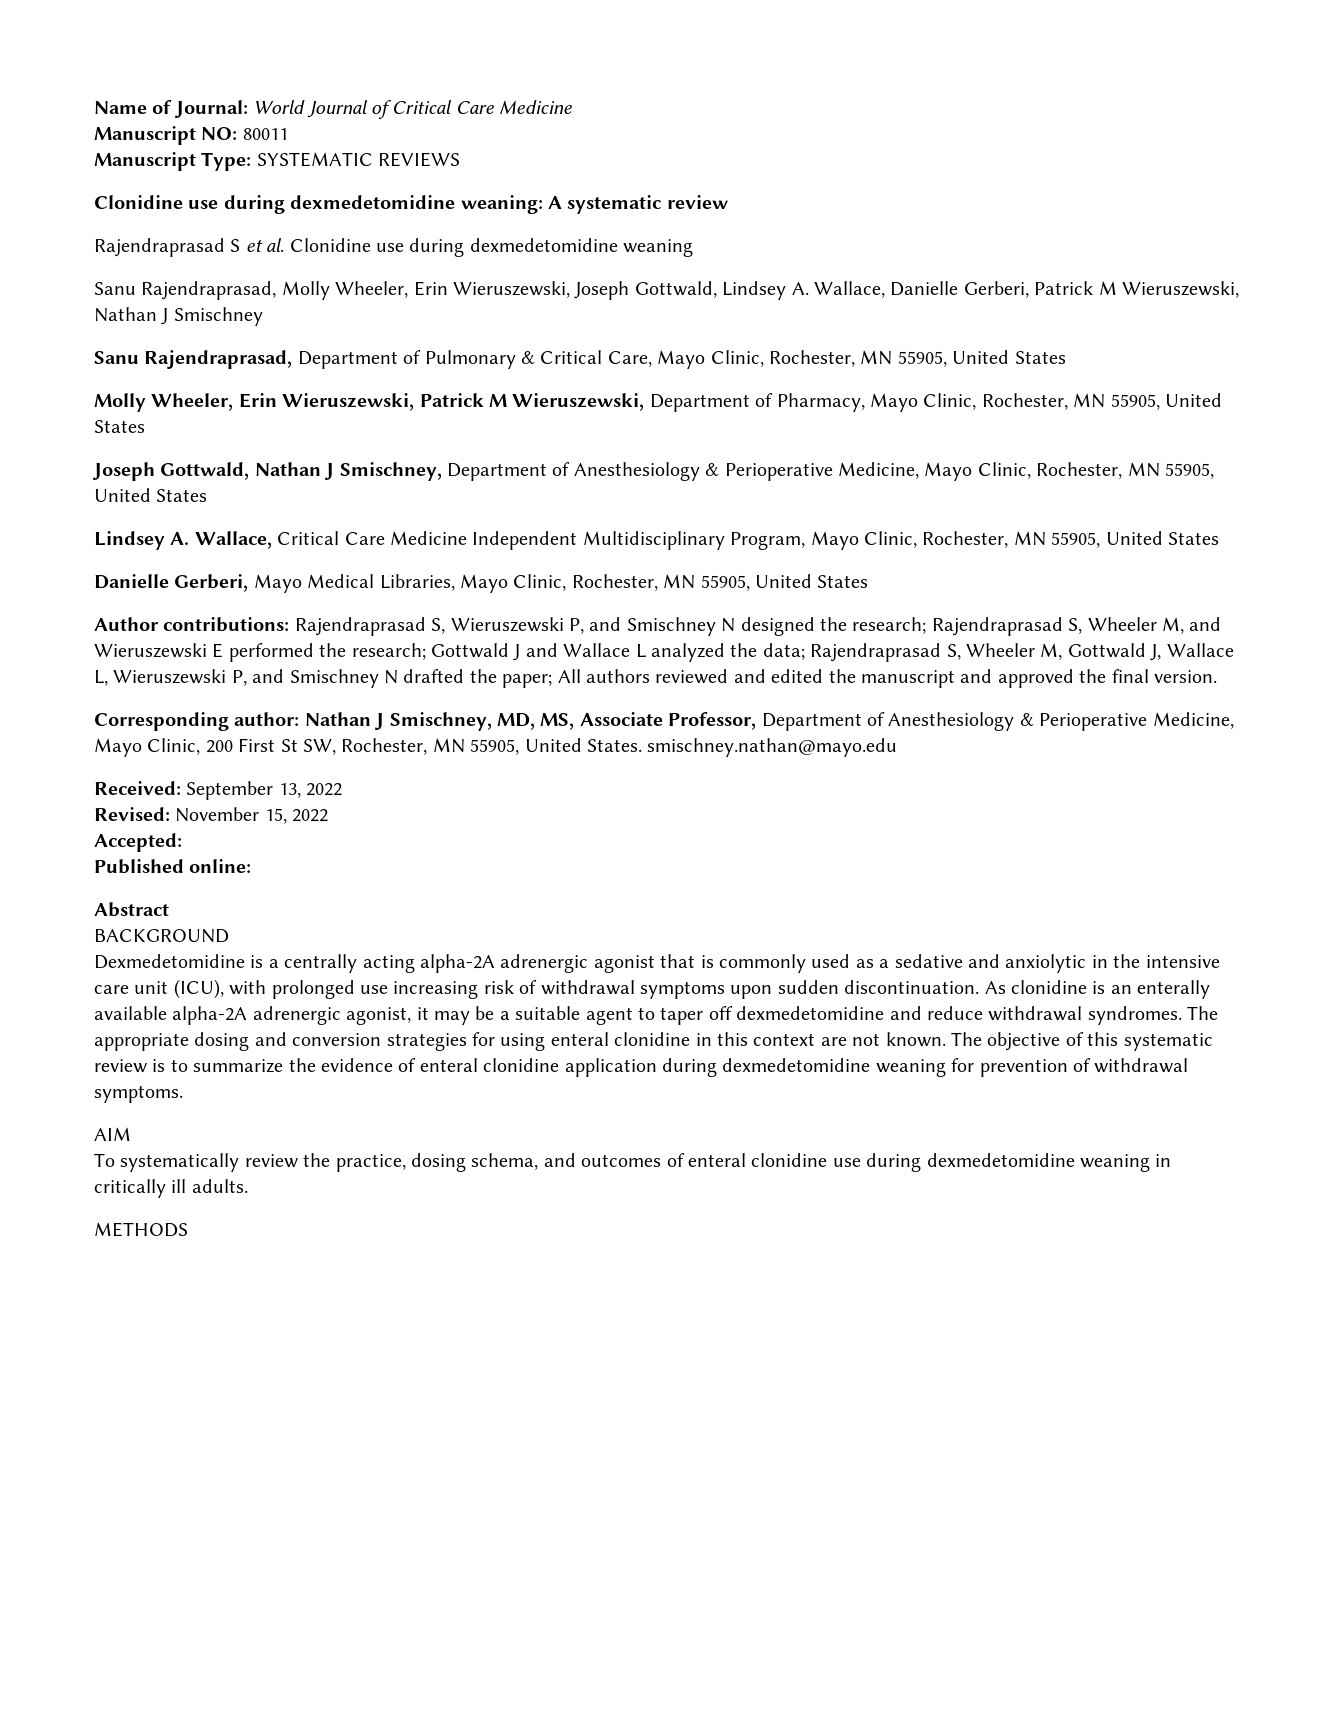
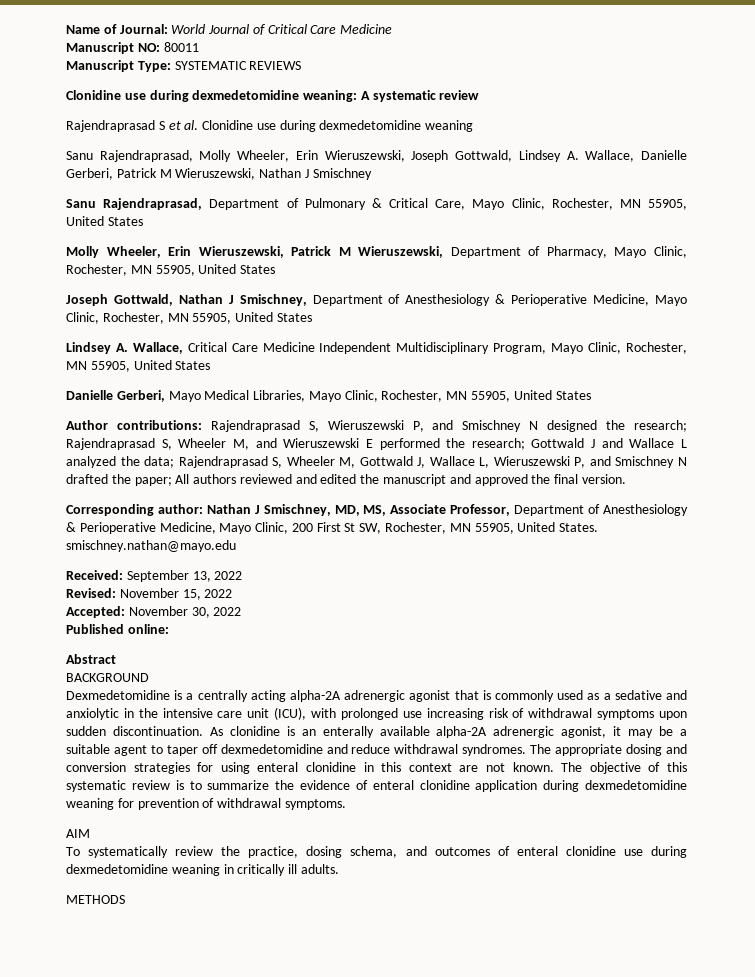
(182, 842) none -> [128,606,242,618] November 30, 2022

